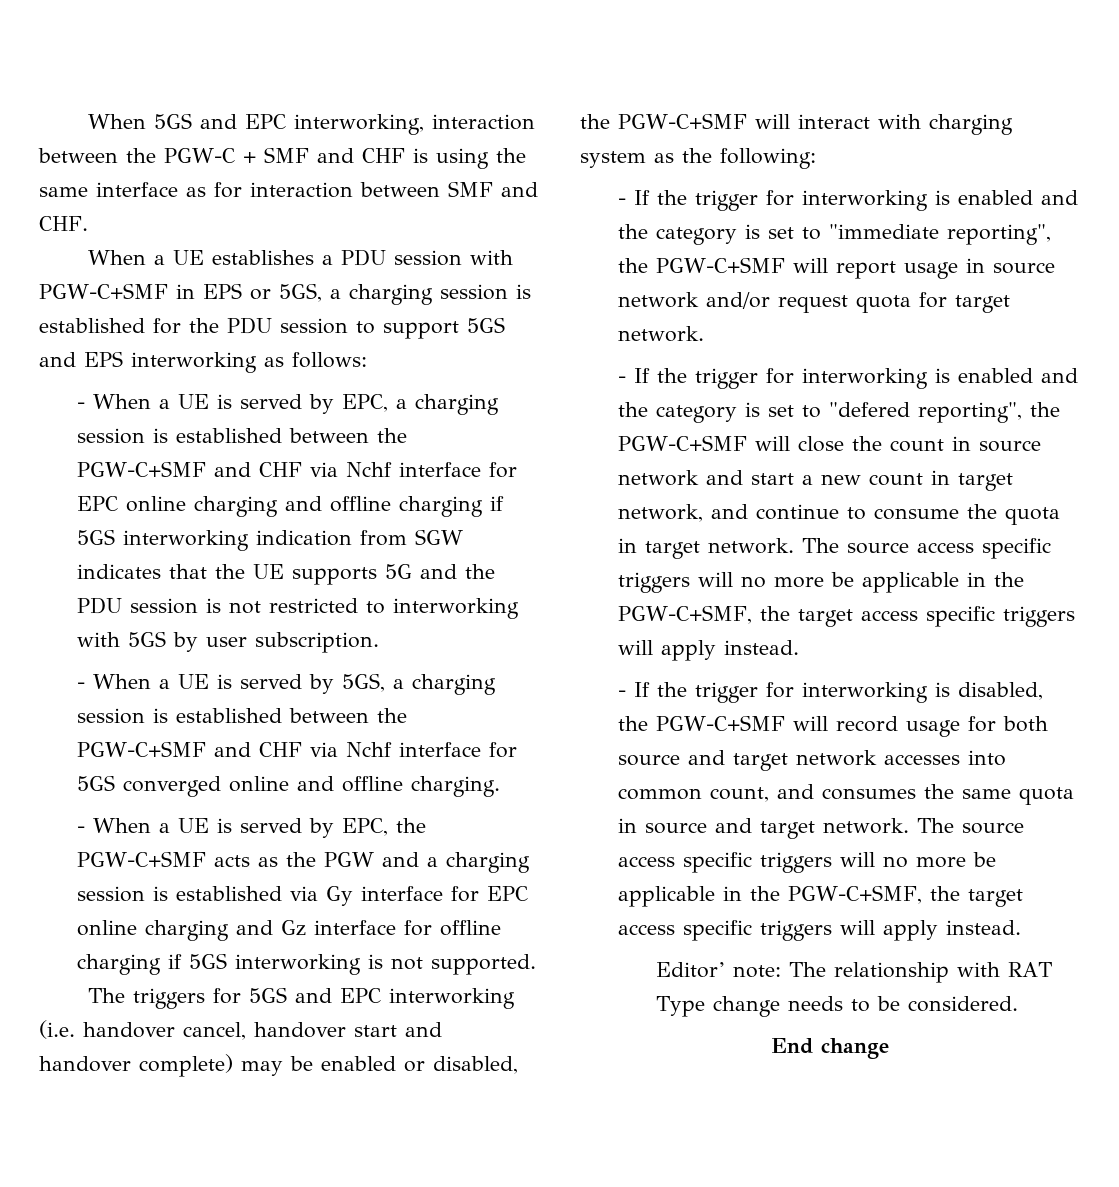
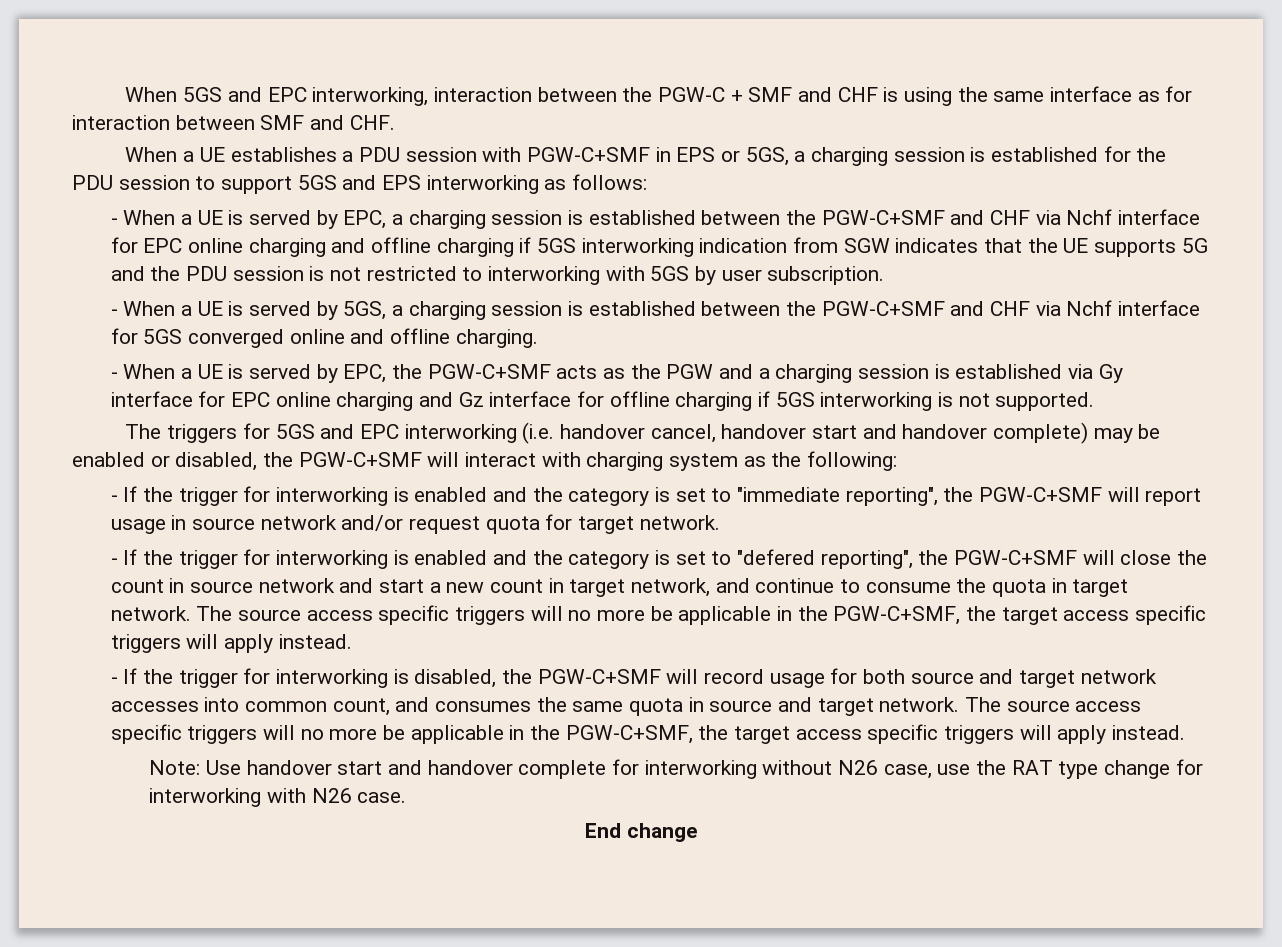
[655,962,1052,983] [655,996,1018,1017] Editor’ note: The relationship with RAT Type change needs to be considered. -> [149,759,1203,779] [149,788,407,807] Note: Use handover start and handover complete for interworking without N26 case, use the RAT type change for interworking with N26 case.

